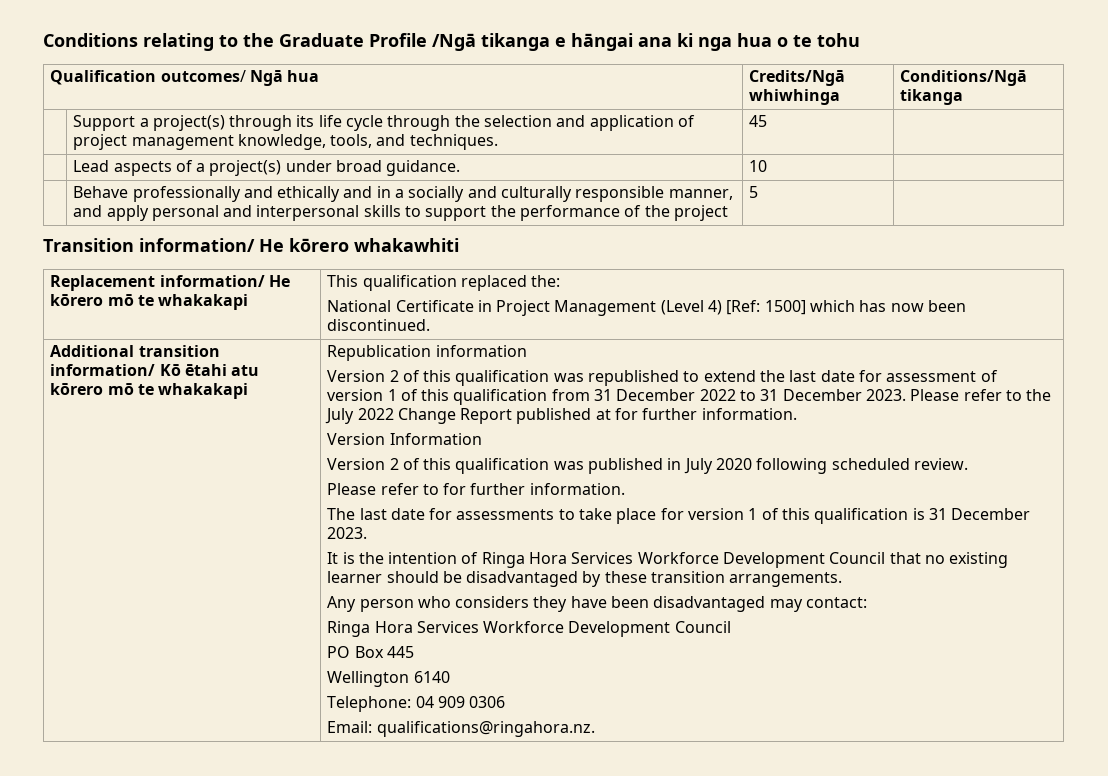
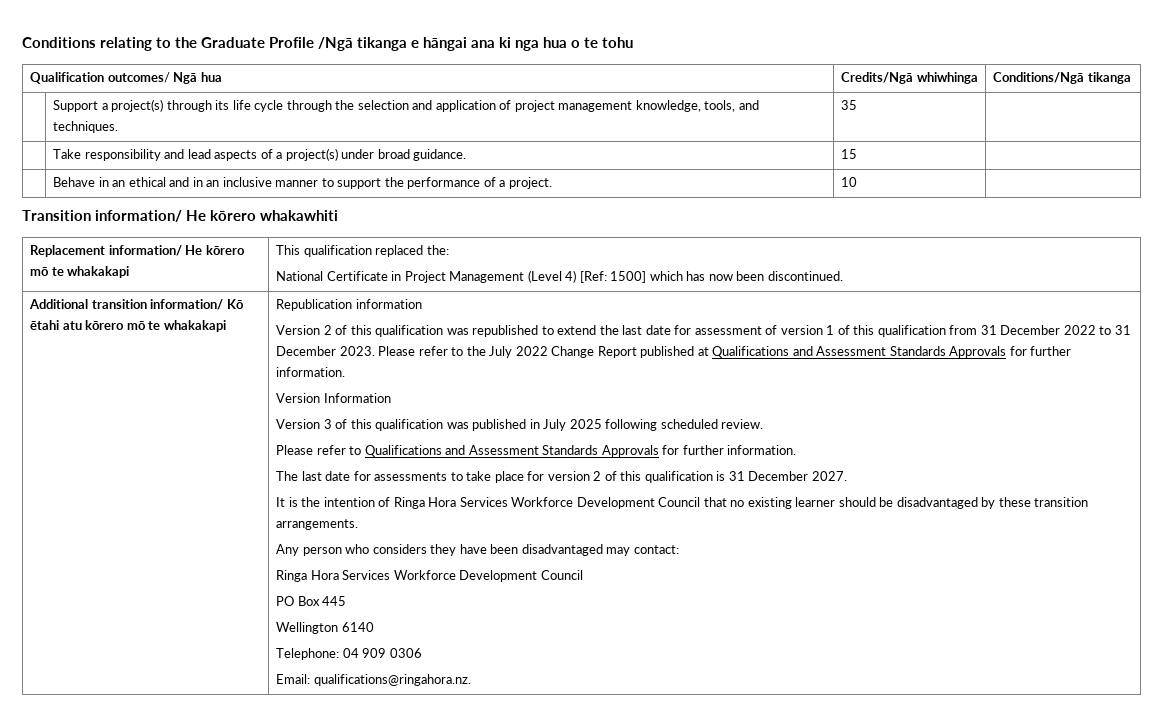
[749,115,768,127] [73,160,110,172] 45 | // | Lead -> [841,100,858,110] [53,149,211,161] 35 | // | Take responsibility and lead
[749,160,768,172] 10 -> [841,149,858,159] 15
[132,186,733,202] [73,205,401,221] professionally and ethically and in a socially and culturally responsible manner, and apply personal and interpersonal skills -> [98,177,319,187] in an ethical and in an inclusive manner
[644,205,729,221] [749,186,759,198] the project | 5 -> [499,177,552,189] [841,177,858,187] a project. | 10
(611, 414) none -> [712,346,1007,358] Qualifications and Assessment Standards Approvals
[389,458,399,470] 2 -> [323,419,332,429] 3
[716,458,753,470] 2020 -> [569,419,602,429] 2025
(439, 489) none -> [364,445,659,457] Qualifications and Assessment Standards Approvals
[748,508,758,520] 1 -> [593,471,602,481] 2
[327,527,368,539] 2023. -> [811,471,847,481] 2027.

